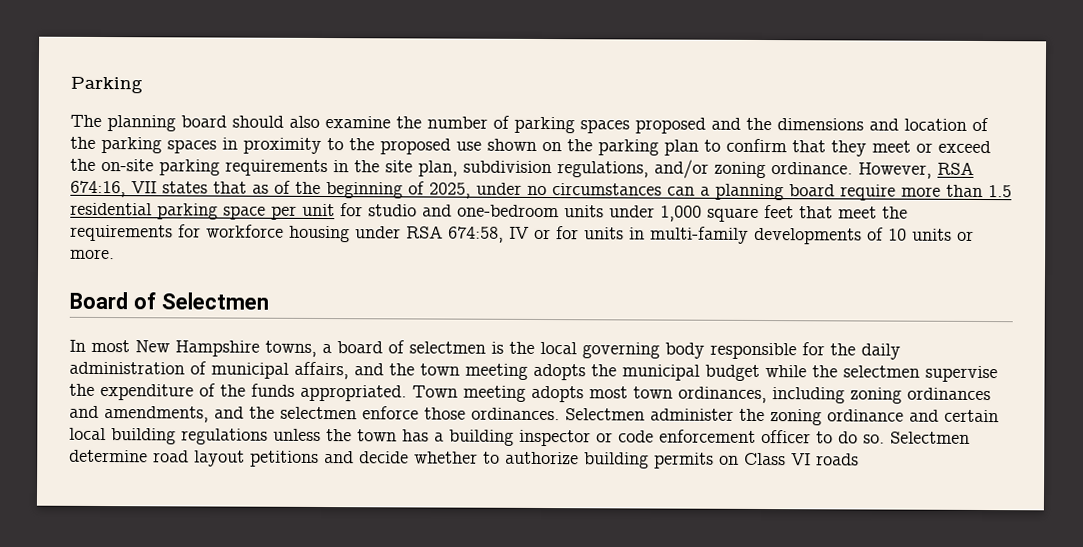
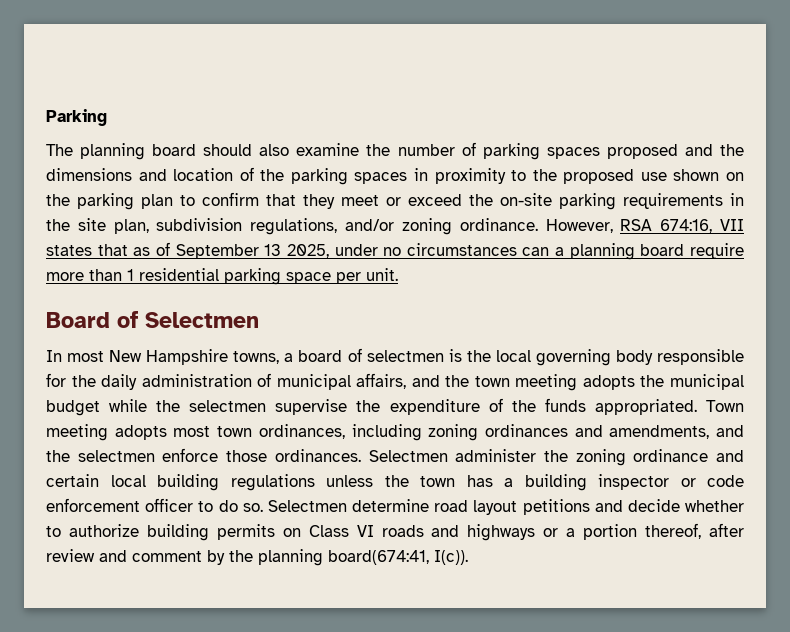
[295,181,425,199] the beginning of -> [175,244,282,259] September 13
[988,185,1012,198] 1.5 -> [127,269,134,281] 1
[302,203,908,222] [70,224,974,245] [70,248,115,260] unit for studio and one-bedroom units under 1,000 square feet that meet the requirements for workforce housing under RSA 674:58, IV or for units in multi-family developments of 10 units or more. -> [366,268,398,281] unit.
(859, 459) none -> [431,523,745,541] [46,549,468,566] and highways or a portion thereof, after review and comment by the planning board(674:41, I(c)).

